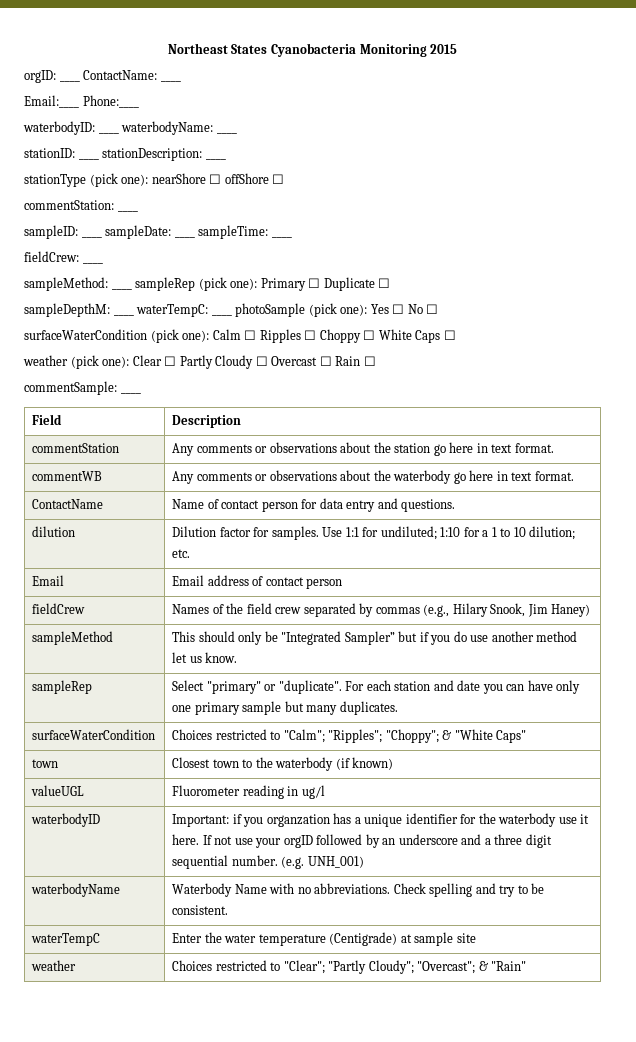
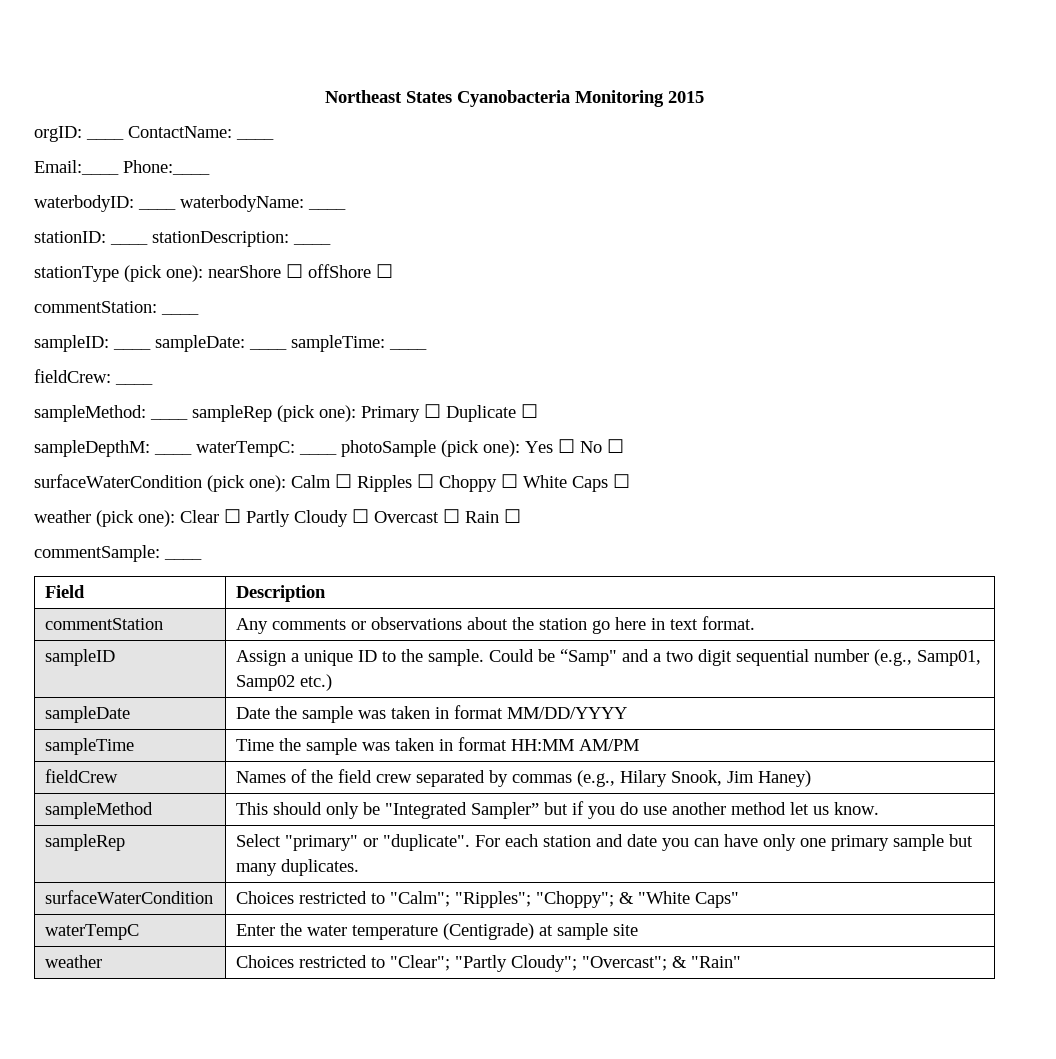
[32,471,103,481] [172,470,574,484] [32,499,104,509] [172,498,456,512] [32,526,76,537] [172,526,576,540] [172,549,191,558] [32,575,65,586] [172,575,343,589] commentWB | Any comments or observations about the waterbody go here in text format. // ContactName | Name of contact person for data entry and questions. // dilution | Dilution factor for samples. Use 1:1 for undiluted; 1:10 for a 1 to 10 dilution; etc. // Email | Email address of contact person -> [45,649,116,666] [236,649,982,666] [236,674,333,691] [45,706,131,723] [236,705,628,723] [45,738,135,755] [236,737,640,755] sampleID | Assign a unique ID to the sample. Could be “Samp" and a two digit sequential number (e.g., Samp01, Samp02 etc.) // sampleDate | Date the sample was taken in format MM/DD/YYYY // sampleTime | Time the sample was taken in format HH:MM AM/PM
[32,759,59,768] [172,757,394,771] [31,785,85,796] [172,785,325,799] [31,813,101,827] [172,813,590,827] [172,834,552,848] [172,855,364,869] [31,883,121,897] [172,883,545,897] [172,905,229,915] // town | Closest town to the waterbody (if known) // valueUGL | Fluorometer reading in ug/l // waterbodyID | Important: if you organzation has a unique identifier for the waterbody use it here. If not use your orgID followed by an underscore and a three digit sequential number. (e.g. UNH_001) // waterbodyName | Waterbody Name with no abbreviations. Check spelling and try to be consistent. -> (740, 900) none

